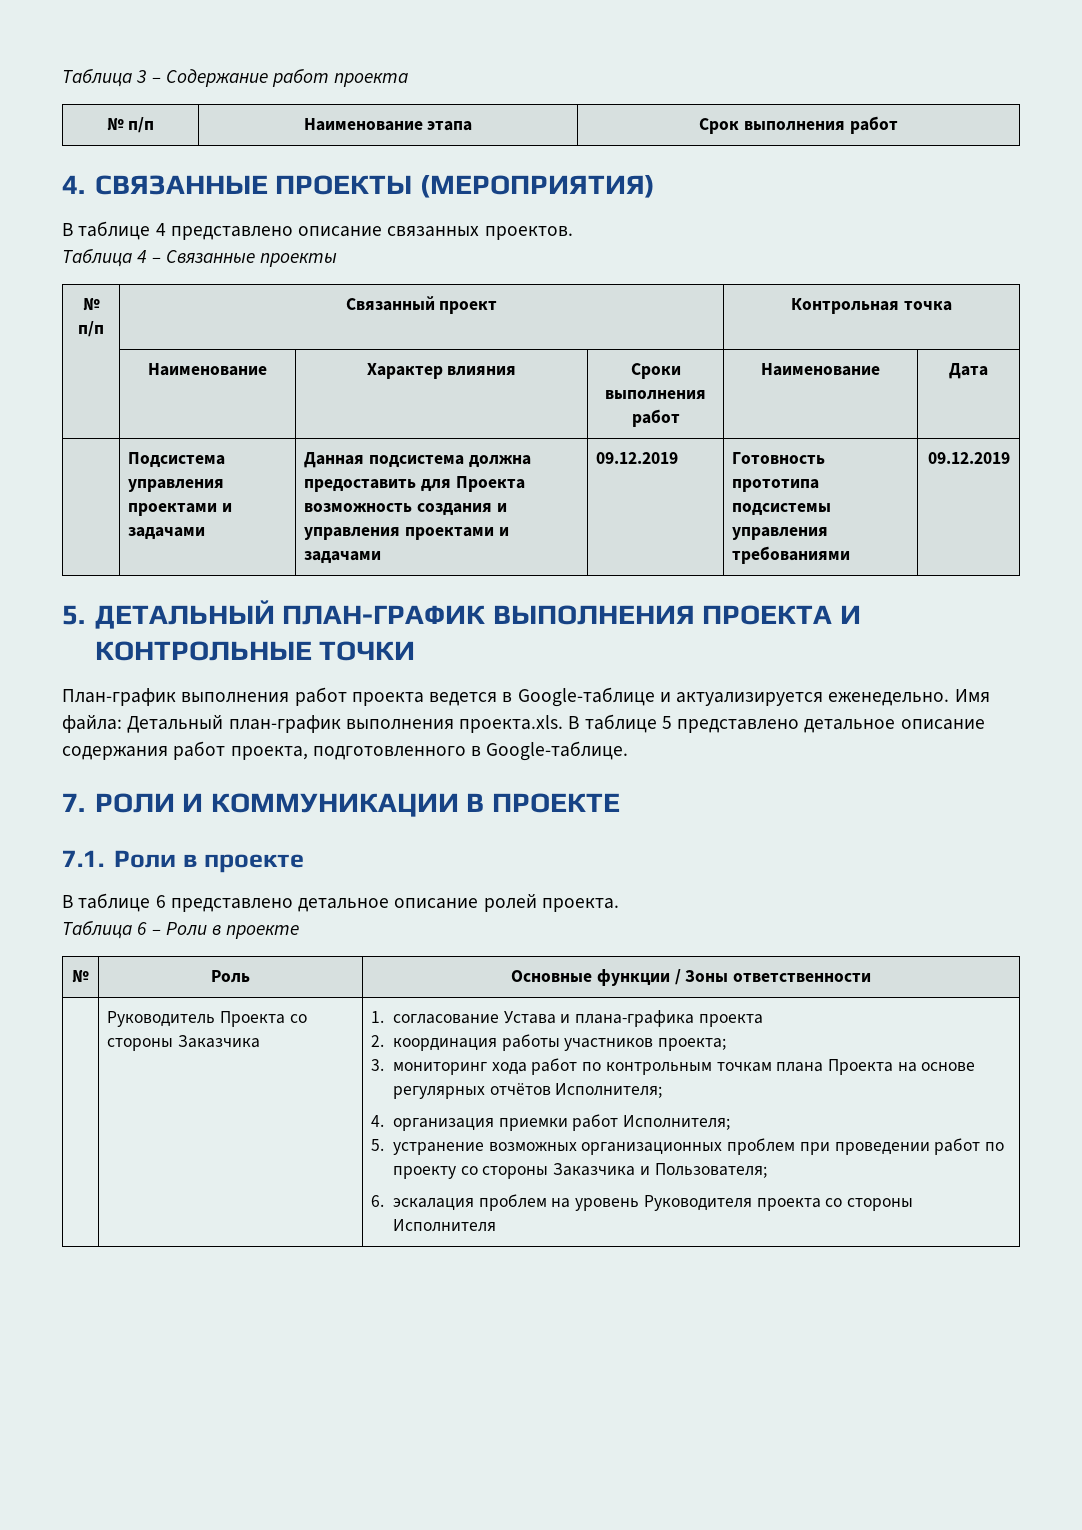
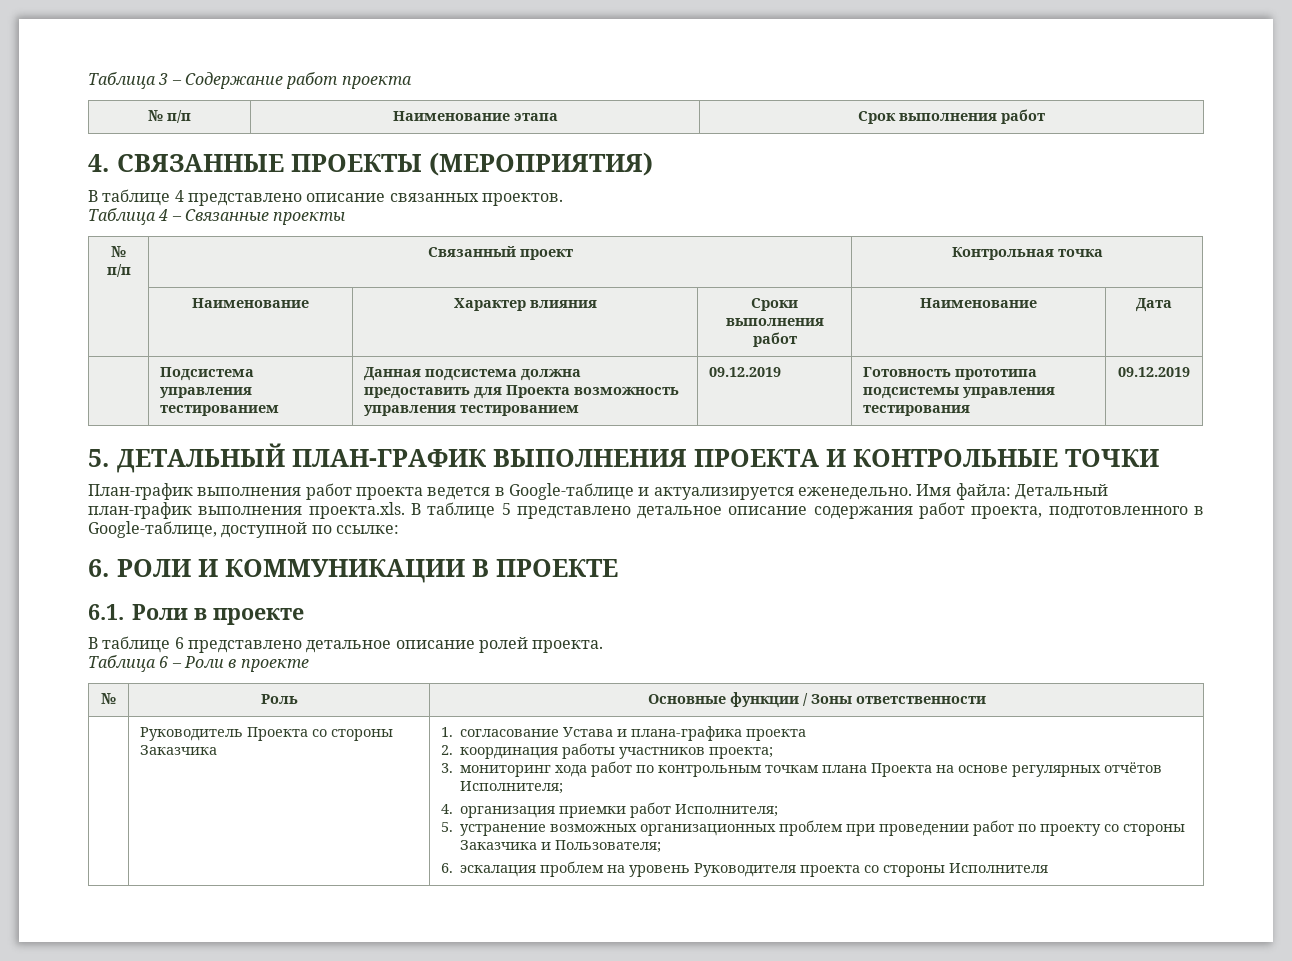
[128,503,232,516] [128,527,206,540] проектами и задачами -> [160,405,280,416] тестированием
[416,503,507,516] [304,527,509,540] [304,551,382,564] создания и управления проектами и задачами -> [364,405,580,416] управления тестированием
[732,546,851,564] требованиями -> [863,405,971,416] тестирования
[486,741,629,761] [62,793,85,812] Google-таблице. // 7. -> [88,521,399,538] [88,559,109,577] Google-таблице, доступной по ссылке: // 6.
[62,850,104,867] 7.1. -> [88,604,124,620] 6.1.

